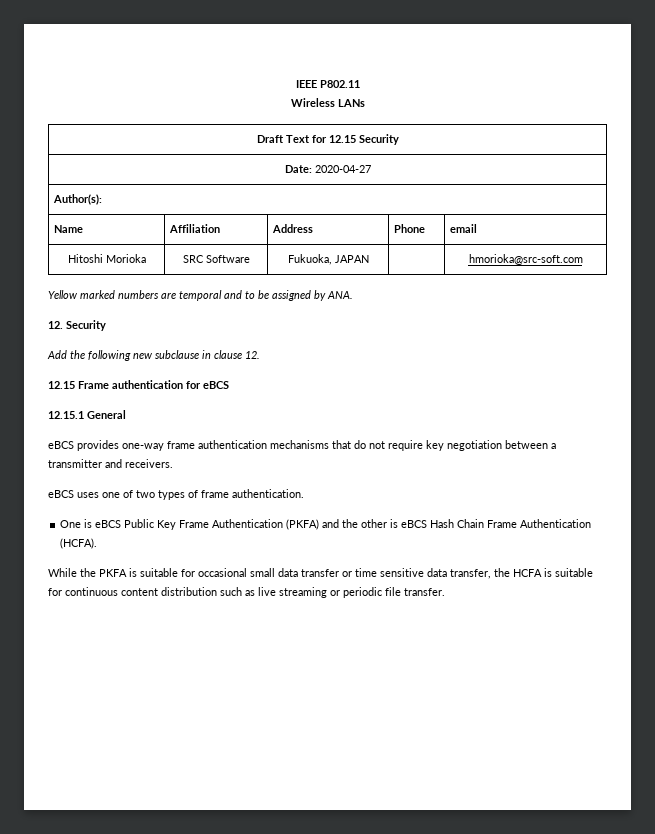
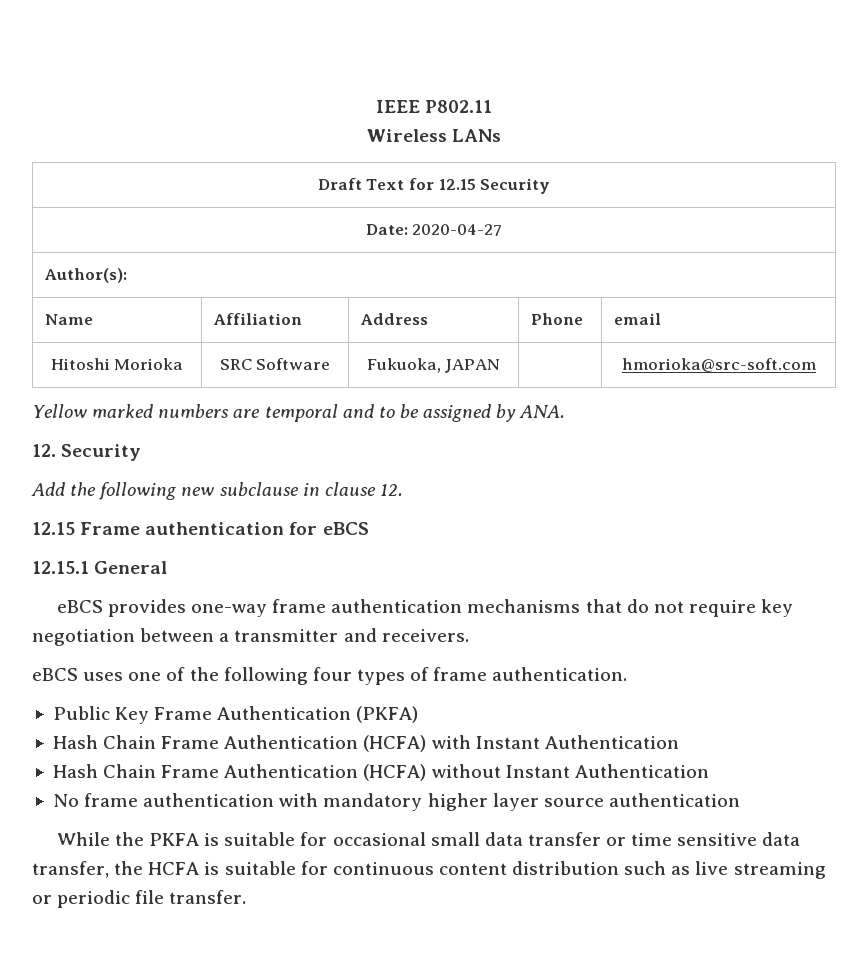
[136,490,155,498] two -> [189,667,352,685] the following four
[60,519,122,528] One is eBCS -> (628, 674) none
[322,519,592,528] [60,538,98,549] and the other is eBCS Hash Chain Frame Authentication (HCFA). -> [52,735,679,752] [52,764,709,781] [52,793,740,811] // Hash Chain Frame Authentication (HCFA) with Instant Authentication // Hash Chain Frame Authentication (HCFA) without Instant Authentication // No frame authentication with mandatory higher layer source authentication

